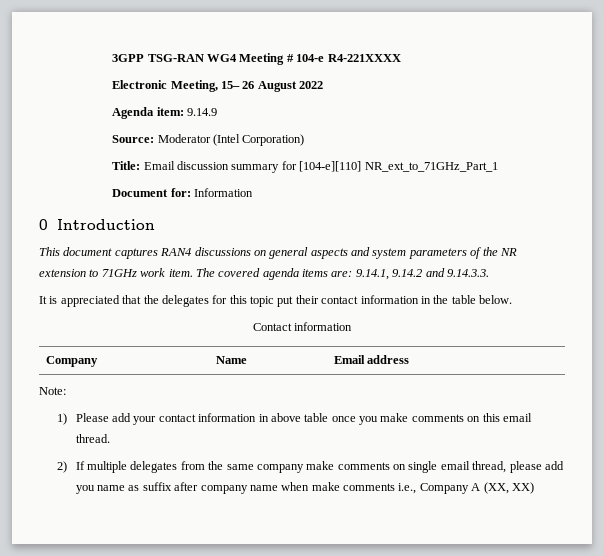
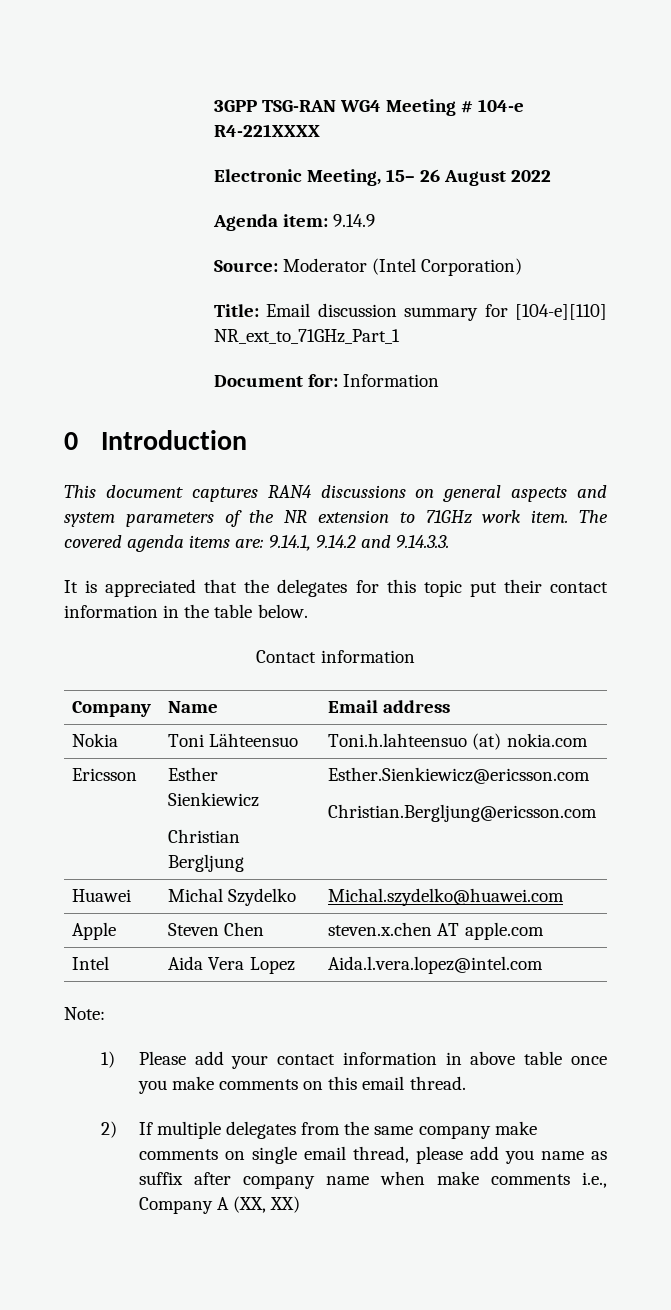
(409, 359) none -> [72,733,119,747] [168,733,299,747] [328,733,588,750] [72,768,138,781] [168,767,219,781] [168,792,260,807] [168,829,241,843] [168,854,245,872] [328,767,591,784] [328,804,598,822] [72,889,132,902] [168,888,297,906] [328,888,565,906] [72,922,117,940] [168,922,265,936] [328,922,544,940] [72,956,110,970] [168,956,295,974] [328,956,544,974] // Nokia | Toni Lähteensuo | Toni.h.lahteensuo (at) nokia.com // Ericsson | Esther Sienkiewicz // Christian Bergljung | Esther.Sienkiewicz@ericsson.com // Christian.Bergljung@ericsson.com // Huawei | Michal Szydelko | Michal.szydelko@huawei.com // Apple | Steven Chen | steven.x.chen AT apple.com // Intel | Aida Vera Lopez | Aida.l.vera.lopez@intel.com

